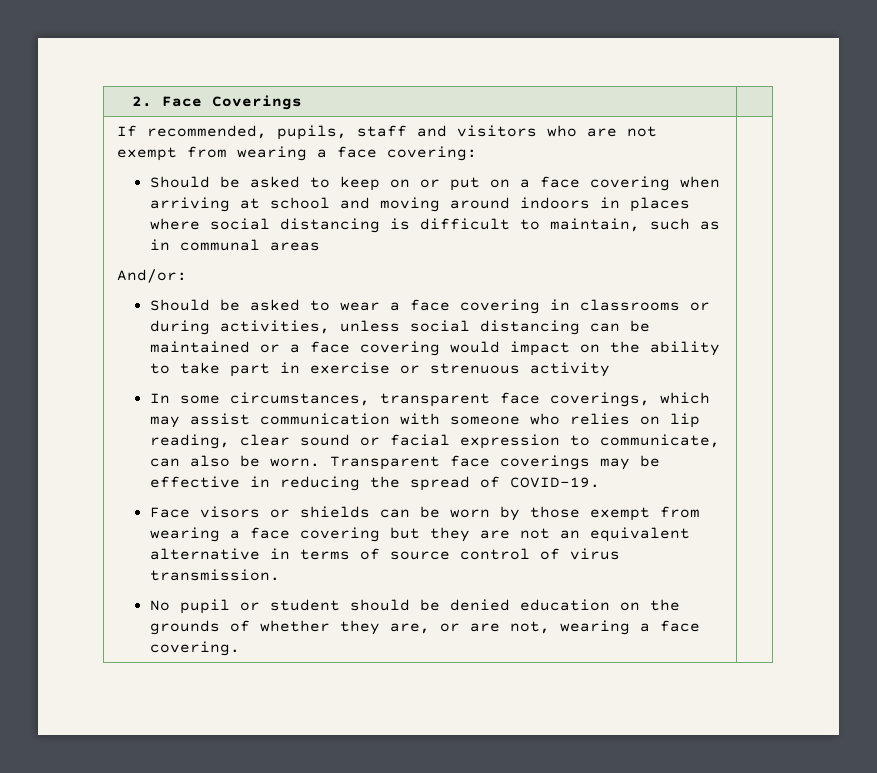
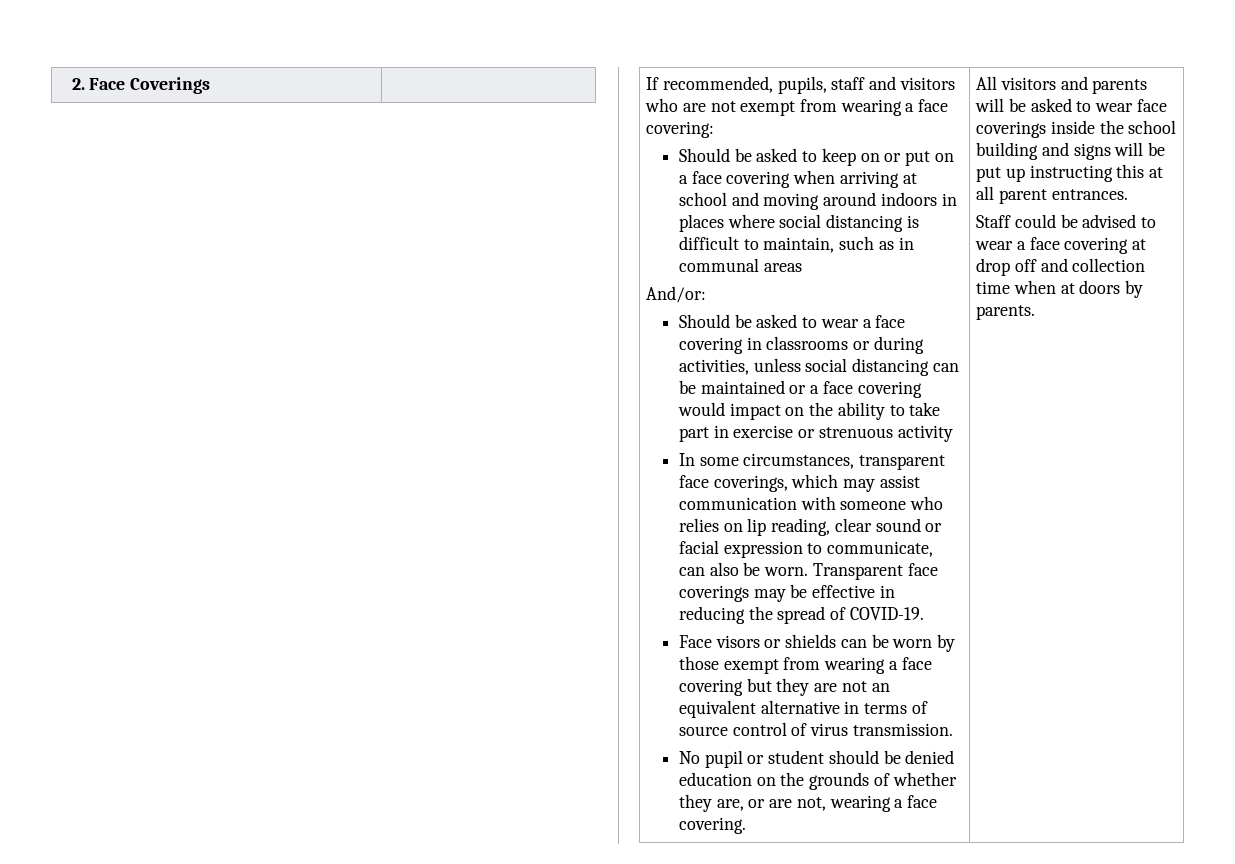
(240, 648) none -> [976,76,1148,94] [975,98,1167,112] [976,120,1177,138] [976,142,1166,160] [976,164,1164,182] [976,186,1128,204] [976,214,1157,228] [975,237,1147,254] [976,258,1146,276] [976,280,1144,298] [976,305,1036,320] All visitors and parents will be asked to wear face coverings inside the school building and signs will be put up instructing this at all parent entrances. // Staff could be advised to wear a face covering at drop off and collection time when at doors by parents.

